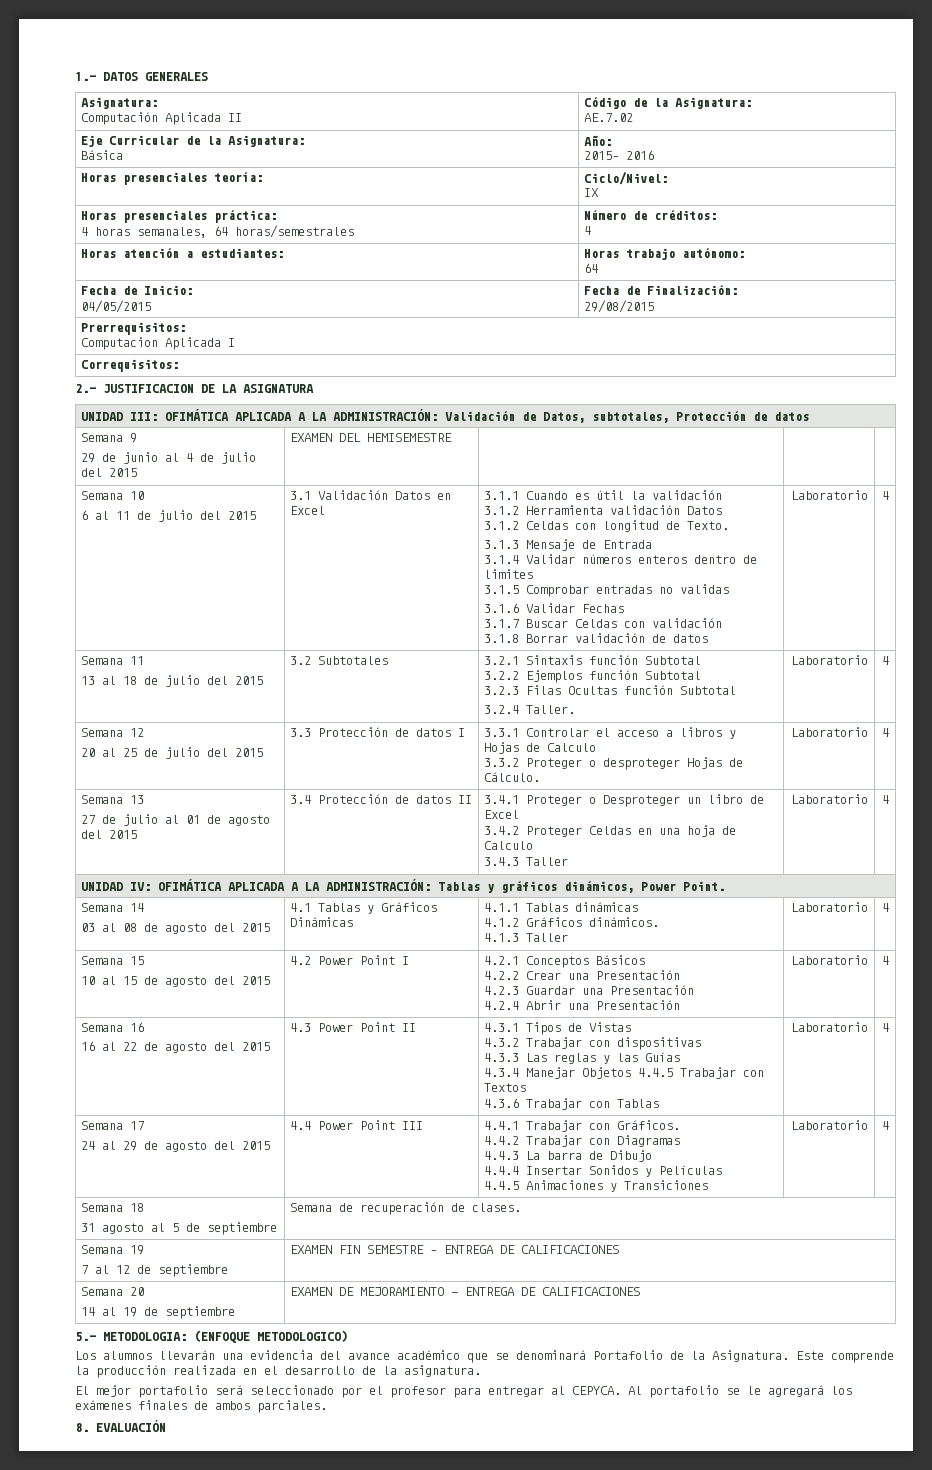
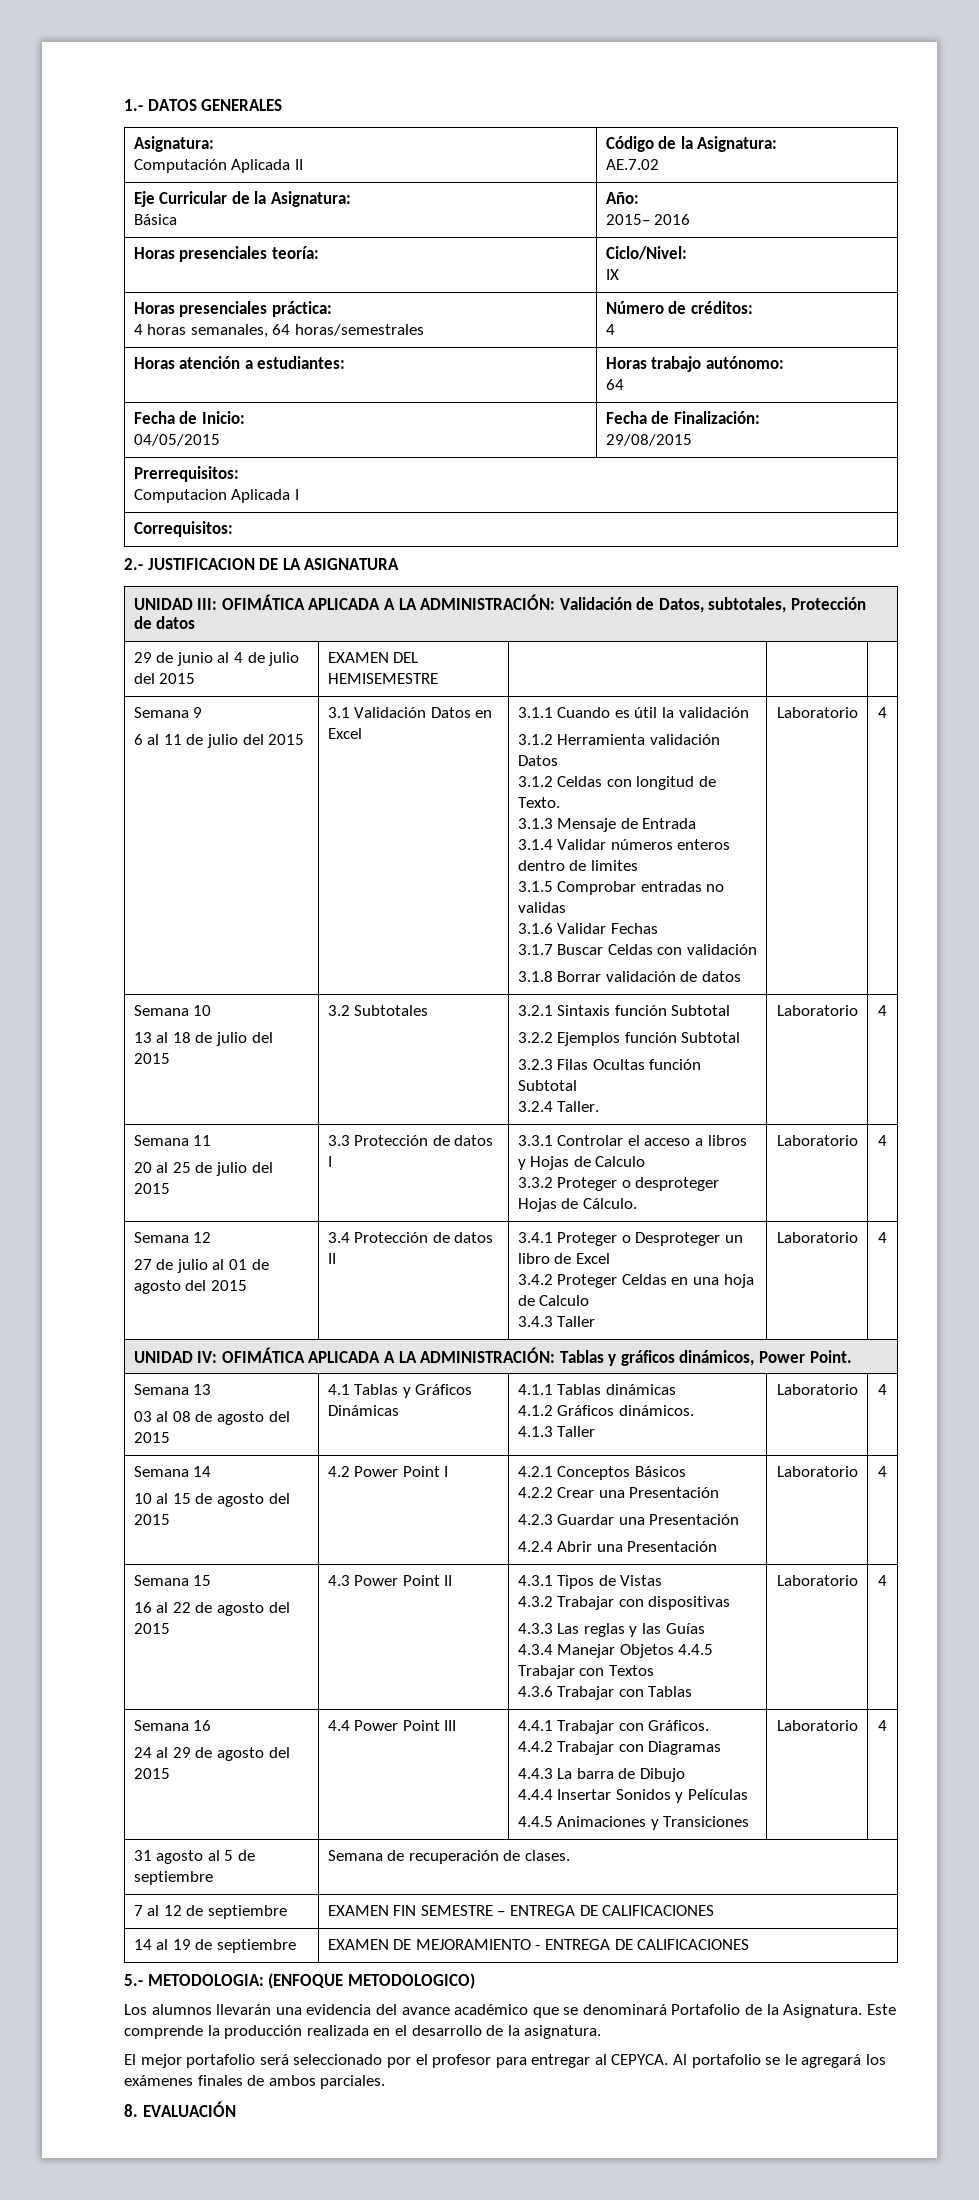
[81,433,138,443] Semana 9 // -> (196, 622) none
[130,491,145,500] 10 -> [193,707,203,718] 9
[130,656,145,665] 11 -> [193,1005,212,1016] 10
[130,728,145,737] 12 -> [193,1135,212,1146] 11
[130,795,145,804] 13 -> [193,1232,212,1243] 12
[130,903,145,912] 14 -> [193,1384,212,1395] 13
[130,956,145,965] 15 -> [193,1466,212,1477] 14
[130,1022,145,1032] 16 -> [193,1575,212,1586] 15
[130,1121,145,1130] 17 -> [193,1720,212,1731] 16
[81,1203,145,1212] Semana 18 // -> (887, 1725) none
[81,1245,145,1255] Semana 19 // -> (570, 1855) none
[81,1287,145,1296] Semana 20 // -> (715, 1910) none

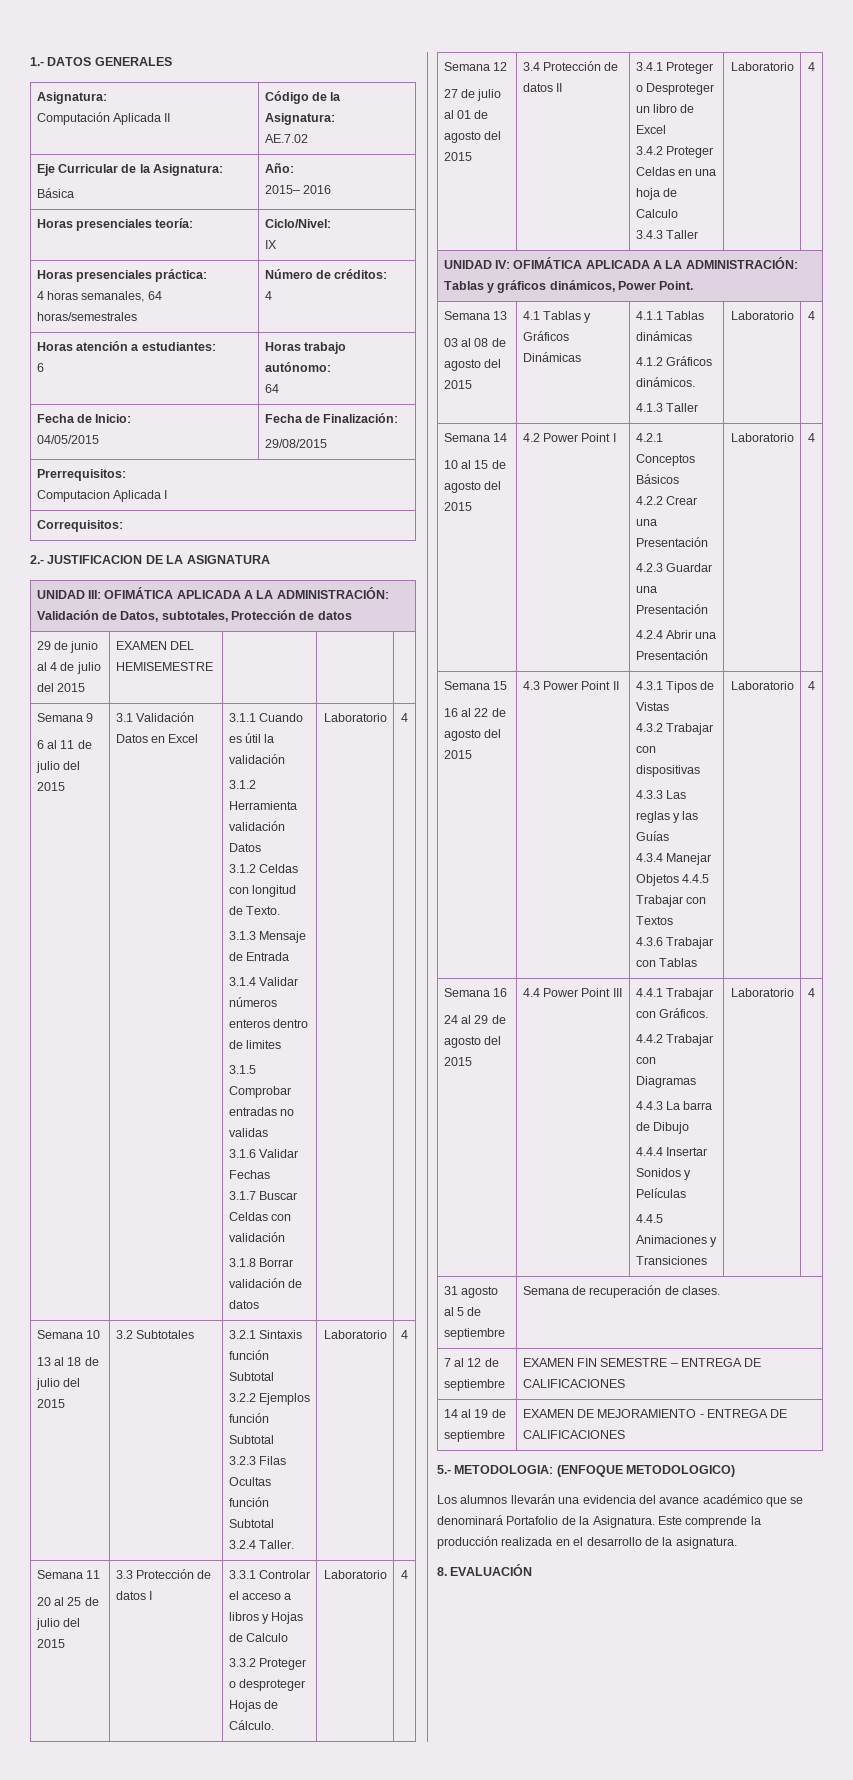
(346, 362) none -> [36,363,44,372] // 6
[124,2054,887,2068] [124,2075,386,2089] // El mejor portafolio será seleccionado por el profesor para entregar al CEPYCA. Al portafolio se le agregará los exámenes finales de ambos parciales. -> (737, 1543) none

